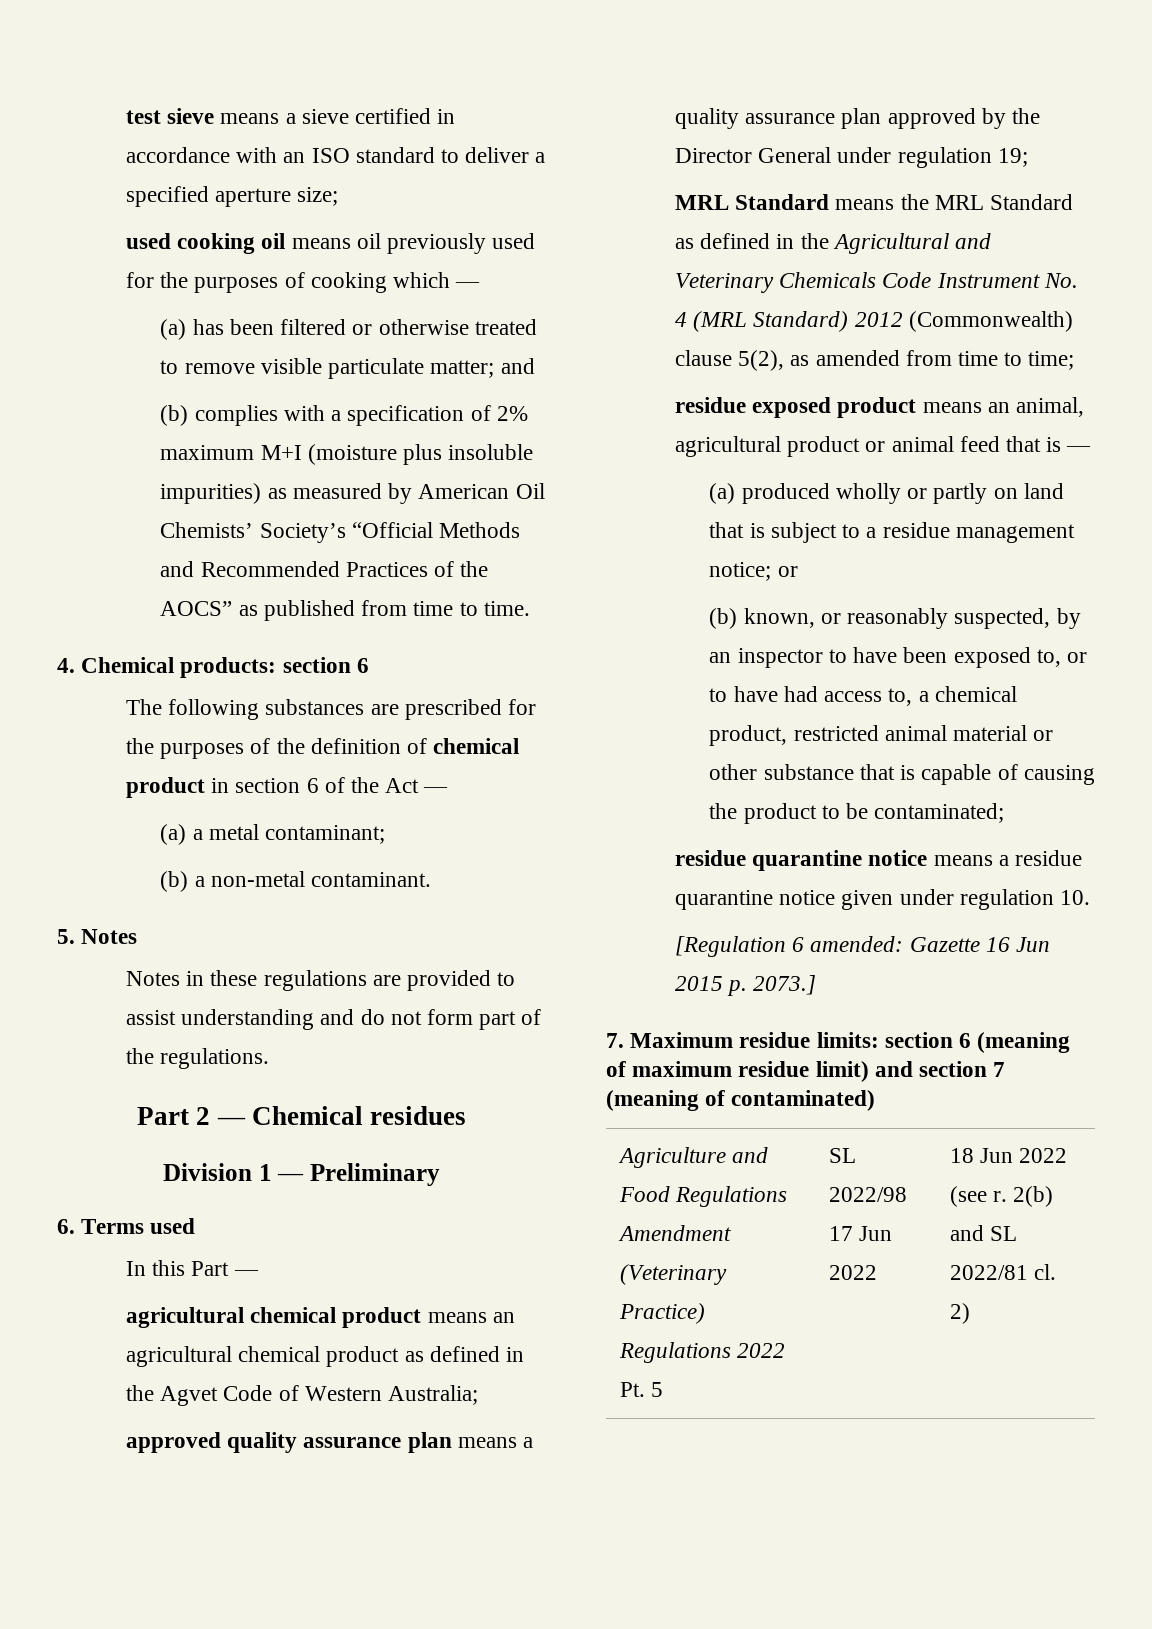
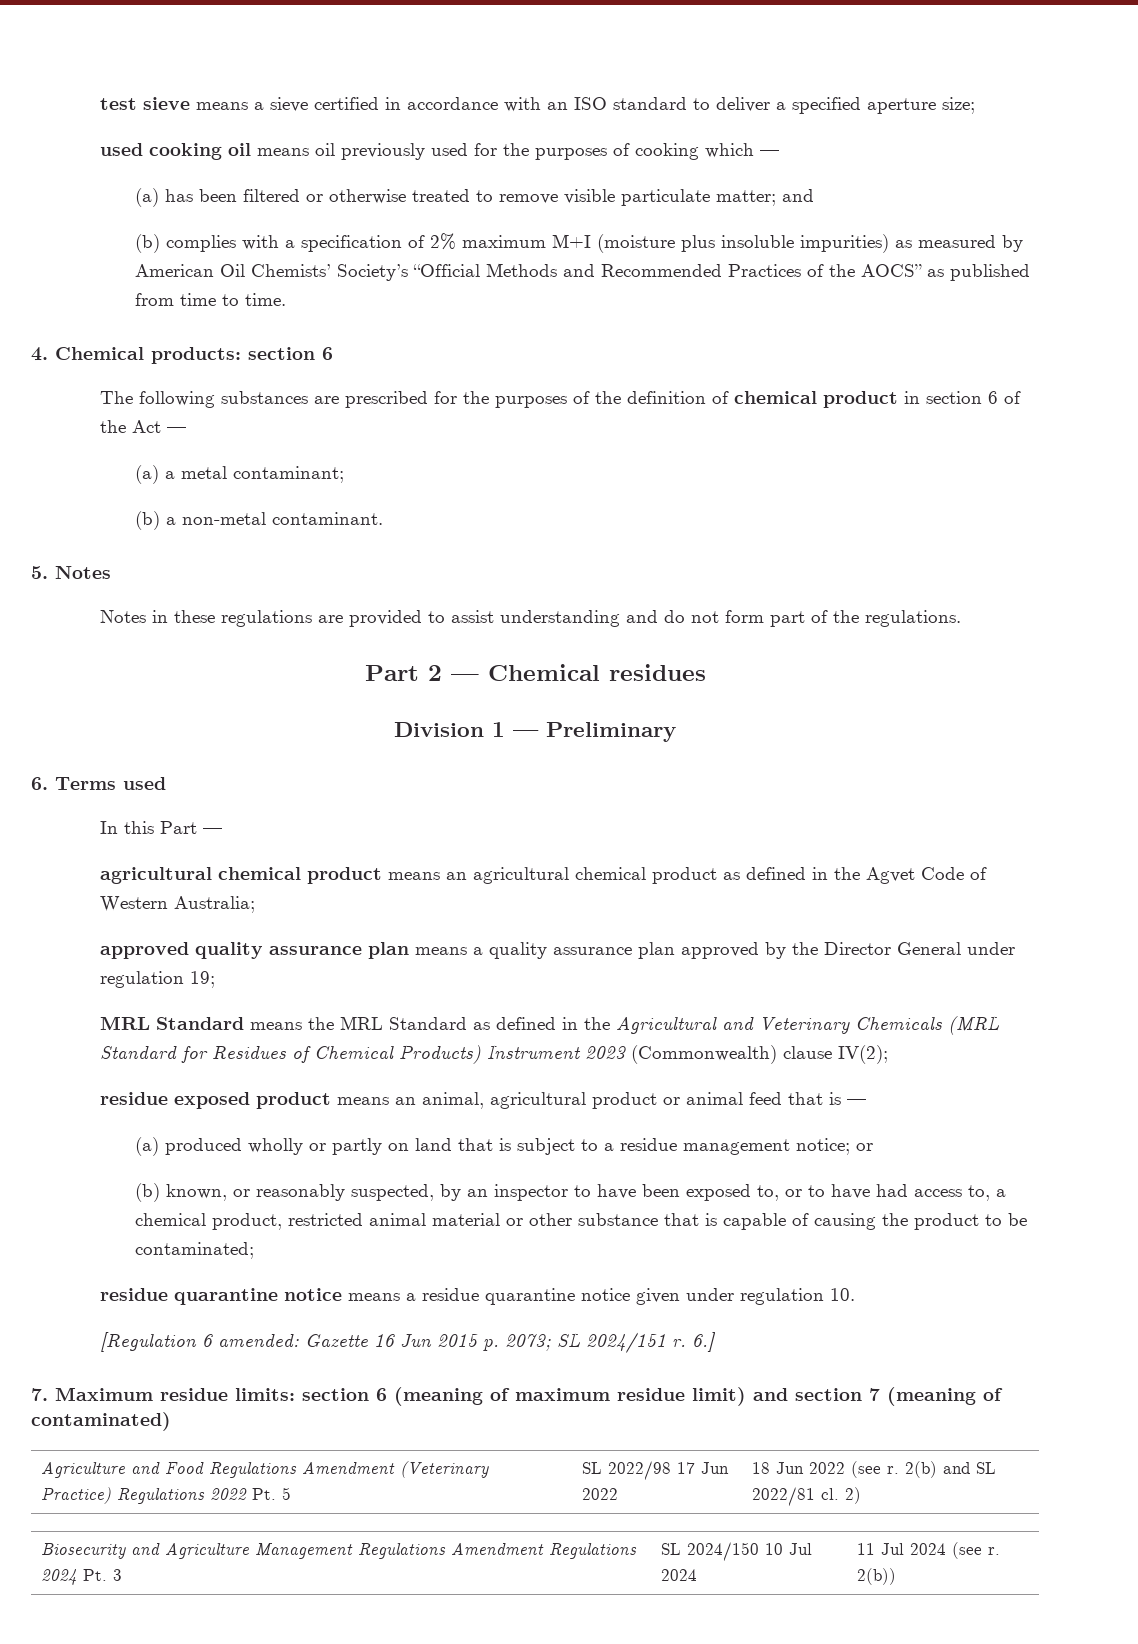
[882,272,1078,288] [674,311,1073,332] [674,350,1075,371] Code Instrument No. 4 (MRL Standard) 2012 (Commonwealth) clause 5(2), as amended from time to time; -> [948,1016,1000,1035] [100,1045,889,1064] (MRL Standard for Residues of Chemical Products) Instrument 2023 (Commonwealth) clause IV(2);
[753,975,817,995] 2073.] -> [505,1332,717,1353] 2073; SL 2024/151 r. 6.]
(970, 1313) none -> [40,1543,637,1559] [40,1569,122,1585] [660,1542,812,1561] [660,1569,697,1581] [856,1542,1000,1559] [856,1568,896,1585] // Biosecurity and Agriculture Management Regulations Amendment Regulations 2024 Pt. 3 | SL 2024/150 10 Jul 2024 | 11 Jul 2024 (see r. 2(b))

